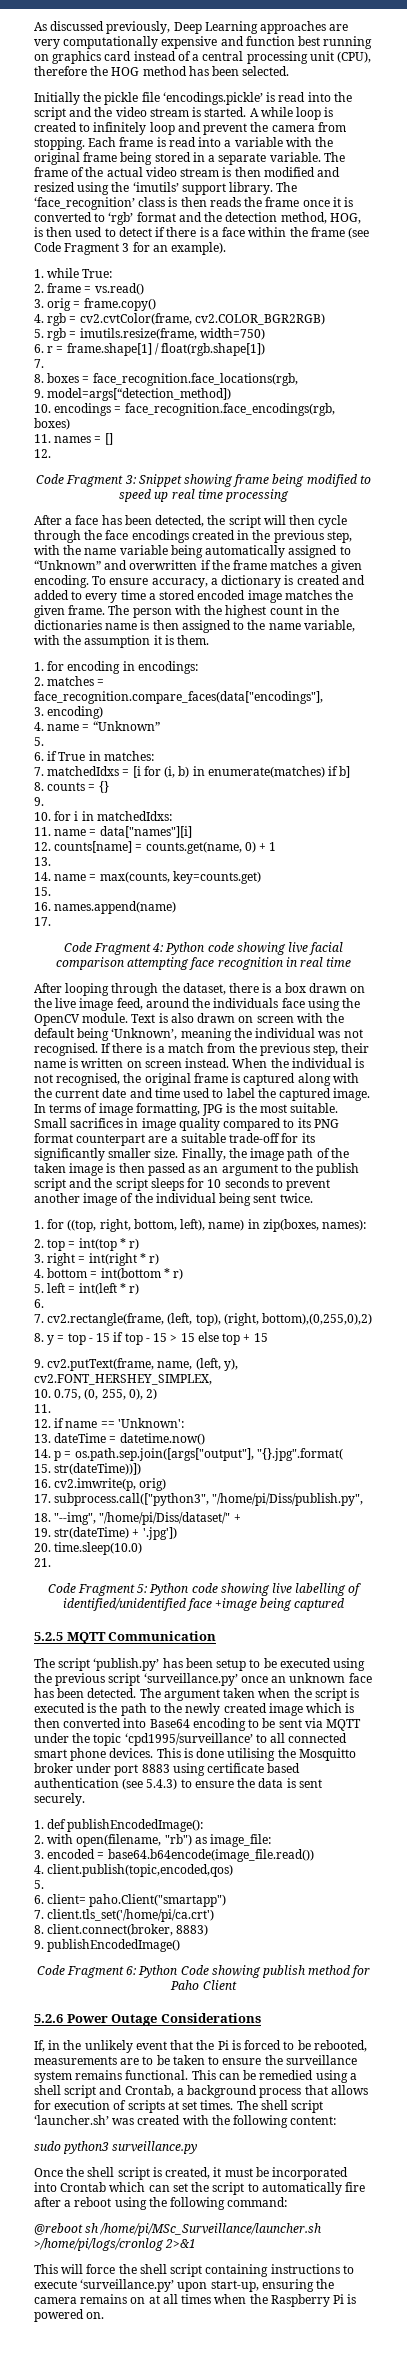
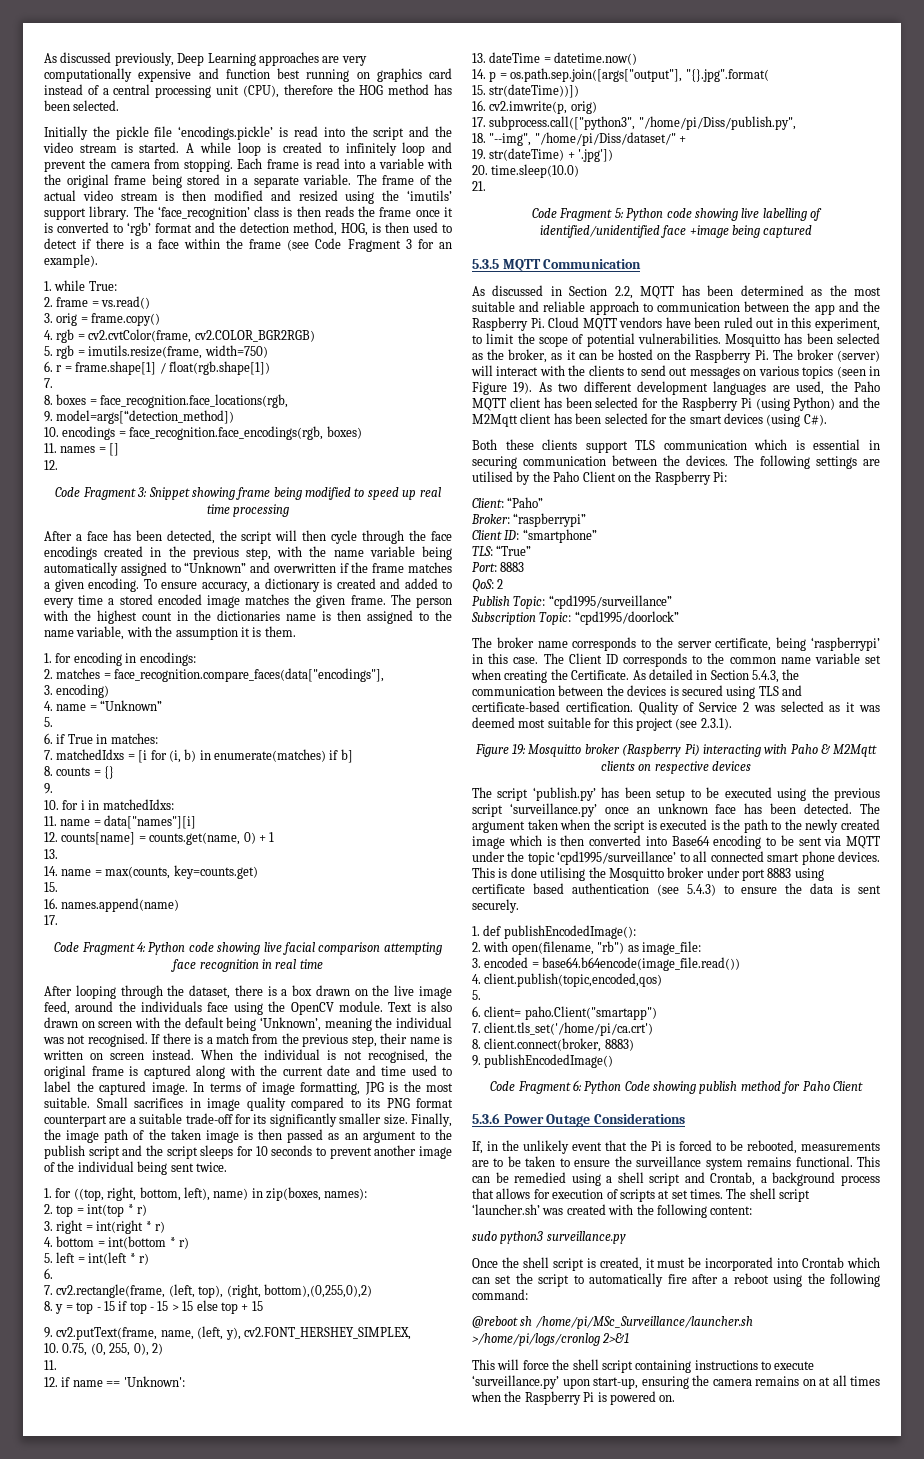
[34,1632,63,1641] 5.2.5 -> [472,259,499,269] 5.3.5
(217, 1636) none -> [472,285,881,299] [472,301,880,315] [472,317,880,331] [472,333,880,347] [472,349,880,363] [471,365,880,379] [472,381,880,395] [472,397,880,411] [472,413,827,427] [472,439,880,453] [472,455,880,469] [472,471,727,485] [472,497,544,508] [471,513,587,527] [472,529,597,543] [472,545,532,556] [472,562,525,572] [472,579,504,592] [472,595,672,609] [471,611,679,625] [472,637,880,651] [472,653,881,667] [471,669,800,683] [472,685,802,699] [472,701,881,715] [472,717,732,731] [474,744,878,757] [600,761,752,774] // As discussed in Section 2.2, MQTT has been determined as the most suitable and reliable approach to communication between the app and the Raspberry Pi. Cloud MQTT vendors have been ruled out in this experiment, to limit the scope of potential vulnerabilities. Mosquitto has been selected as the broker, as it can be hosted on the Raspberry Pi. The broker (server) will interact with the clients to send out messages on various topics (seen in Figure 19). As two different development languages are used, the Paho MQTT client has been selected for the Raspberry Pi (using Python) and the M2Mqtt client has been selected for the smart devices (using C#). // Both these clients support TLS communication which is essential in securing communication between the devices. The following settings are utilised by the Paho Client on the Raspberry Pi: // Client: “Paho” // Broker: “raspberrypi” // Client ID: “smartphone” // TLS: “True” // Port: 8883 // QoS: 2 // Publish Topic: “cpd1995/surveillance” // Subscription Topic: “cpd1995/doorlock” // The broker name corresponds to the server certificate, being ‘raspberrypi’ in this case. The Client ID corresponds to the common name variable set when creating the Certificate. As detailed in Section 5.4.3, the communication between the devices is secured using TLS and certificate-based certification. Quality of Service 2 was selected as it was deemed most suitable for this project (see 2.3.1). // Figure 19: Mosquitto broker (Raspberry Pi) interacting with Paho & M2Mqtt clients on respective devices
[34,2014,63,2023] 5.2.6 -> [472,1113,500,1124] 5.3.6

